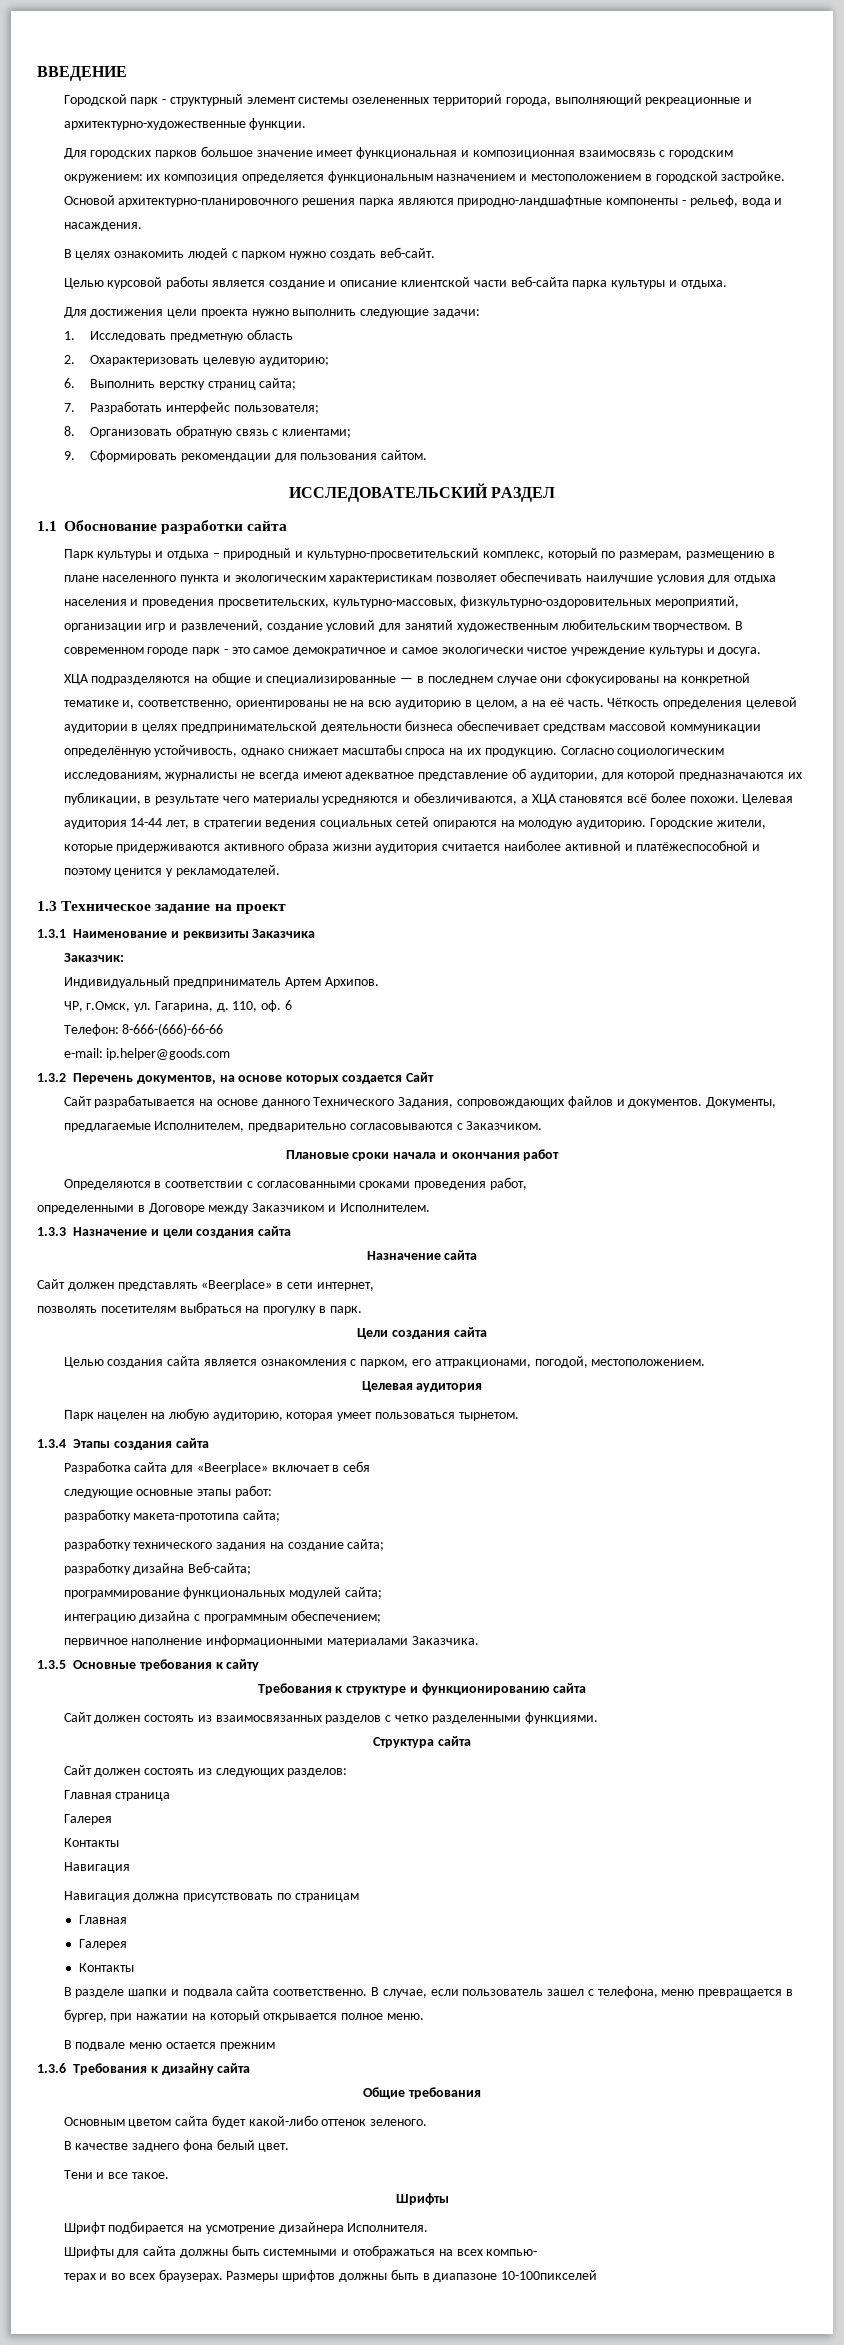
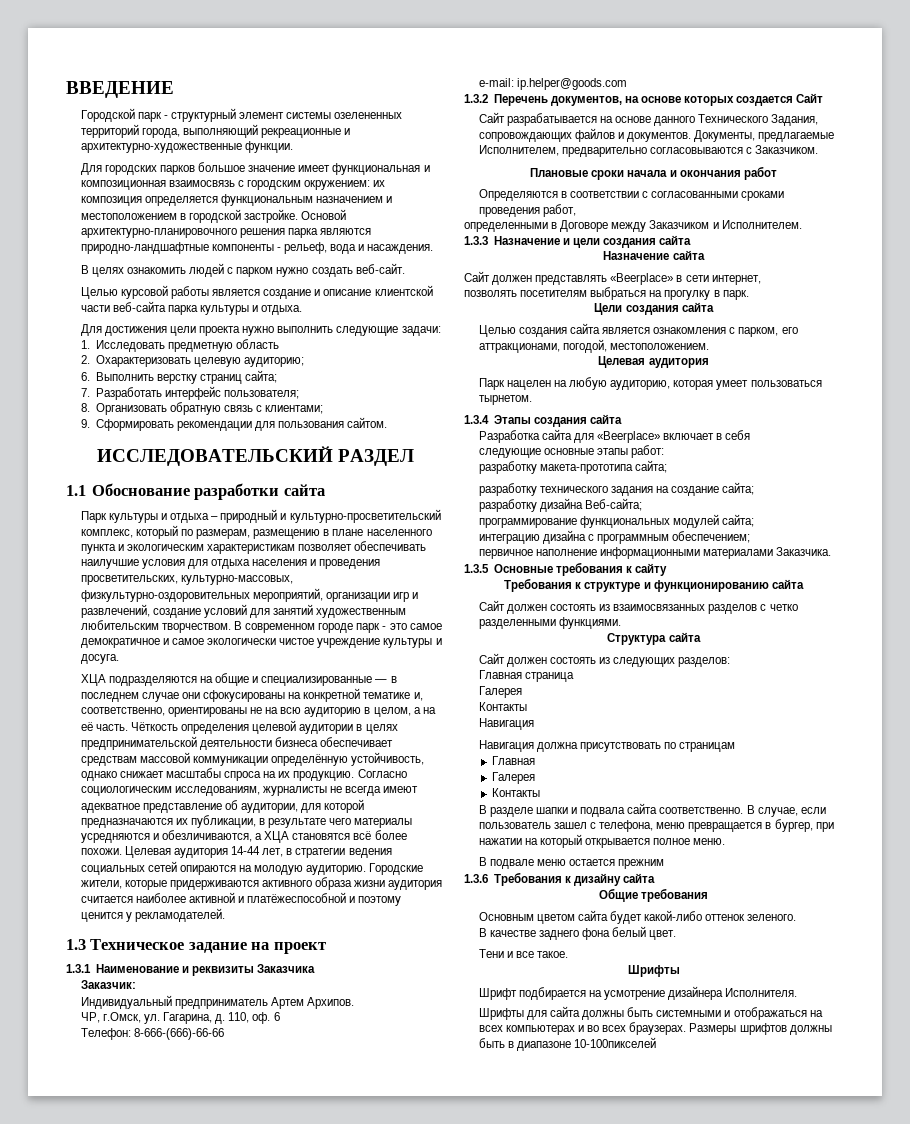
[486,2249,538,2256] [63,2273,96,2282] компью- // терах -> [505,1025,575,1035] компьютерах

